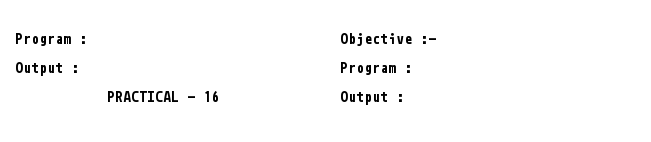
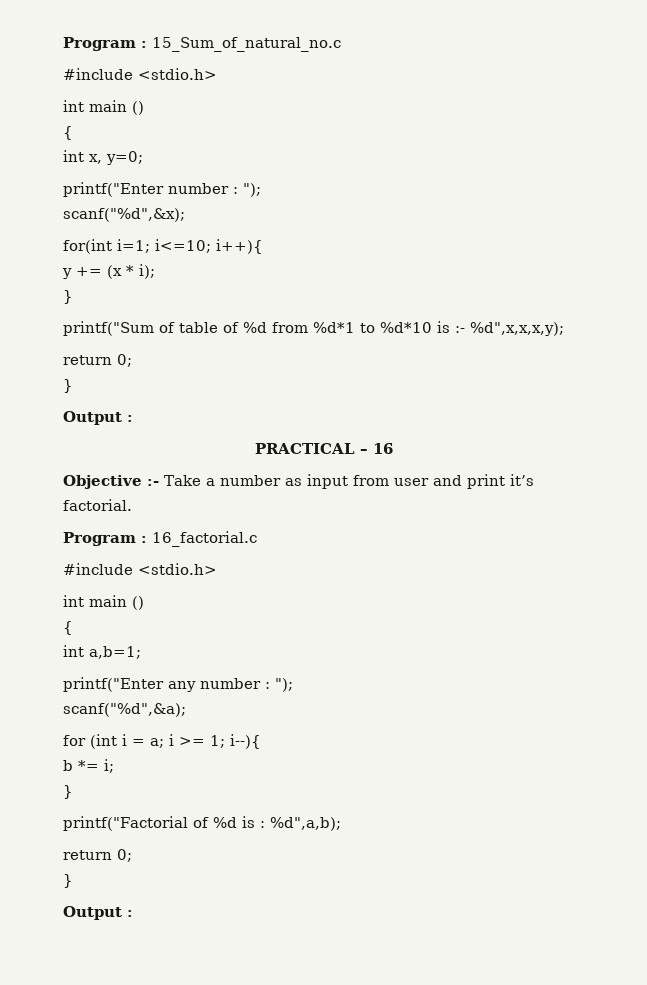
[15,33,87,46] Program : -> [63,37,341,52] [63,68,217,80] [63,100,144,115] [63,126,73,140] [63,150,143,165] [63,182,261,197] [63,208,185,222] [63,239,263,254] [62,264,155,279] [63,290,73,304] [63,321,564,336] [63,354,132,367] [63,379,73,393] Program : 15_Sum_of_natural_no.c // #include <stdio.h> // int main () // { // int x, y=0; // printf("Enter number : "); // scanf("%d",&x); // for(int i=1; i<=10; i++){ // y += (x * i); // } // printf("Sum of table of %d from %d*1 to %d*10 is :- %d",x,x,x,y); // return 0; // }
[340,62,412,75] // Program : -> [164,474,534,489] [63,499,132,511] [63,531,257,547] [63,563,217,575] [63,595,144,610] [63,621,73,635] [63,645,141,659] [63,677,293,692] [63,703,186,717] [63,734,261,749] [63,759,114,773] [63,785,73,799] [63,816,341,831] [63,849,132,862] [63,874,73,888] Take a number as input from user and print it’s factorial. // Program : 16_factorial.c // #include <stdio.h> // int main () // { // int a,b=1; // printf("Enter any number : "); // scanf("%d",&a); // for (int i = a; i >= 1; i--){ // b *= i; // } // printf("Factorial of %d is : %d",a,b); // return 0; // }

